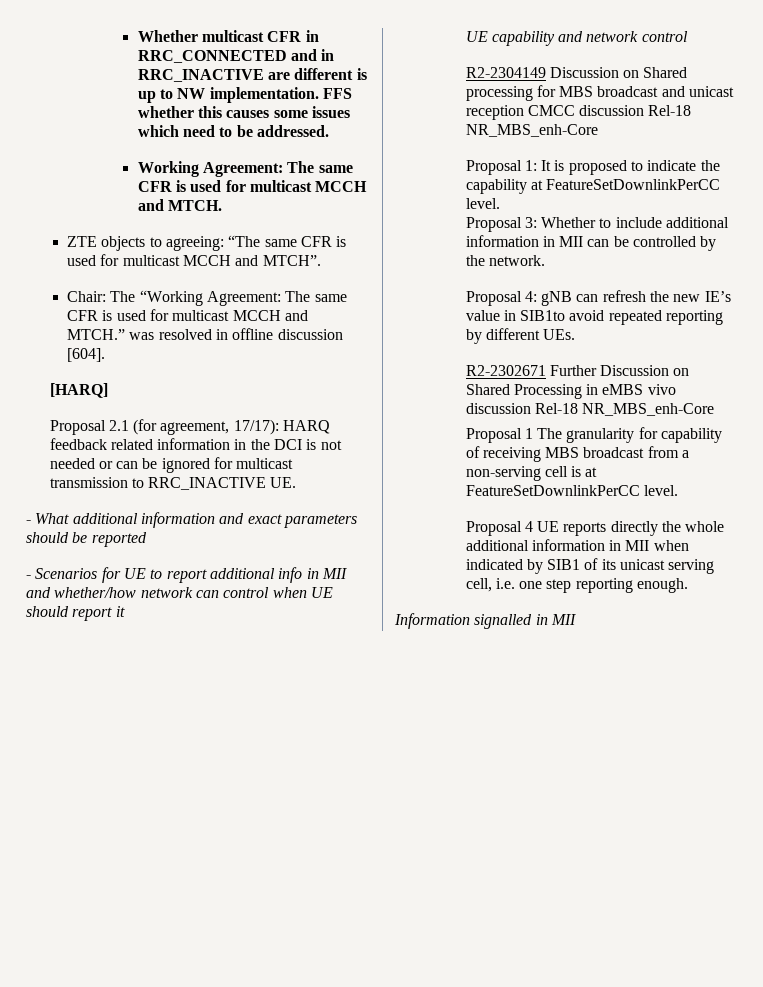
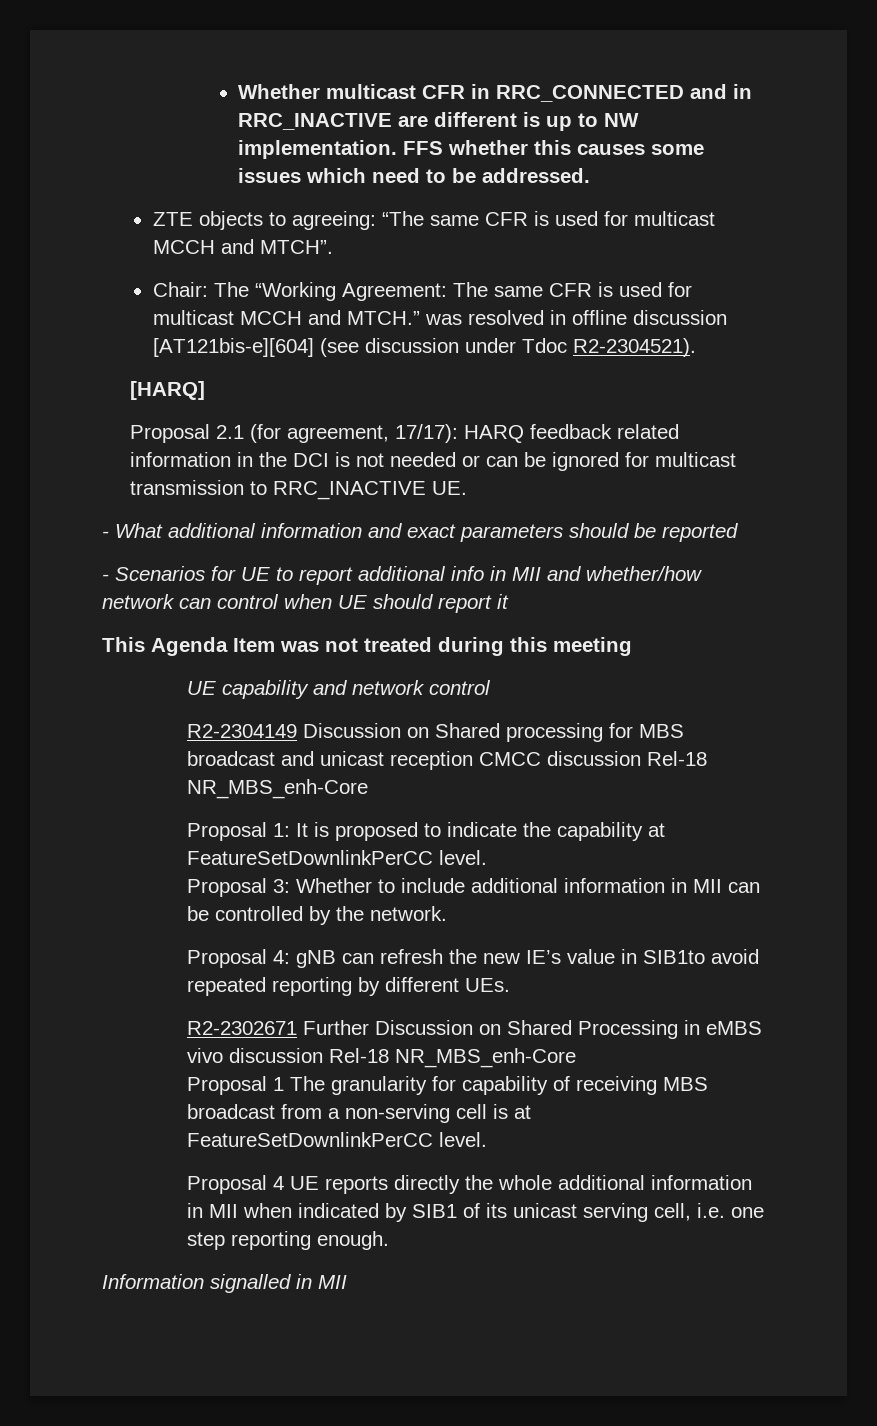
[137,161,353,177] [137,180,368,192] [137,199,222,211] // Working Agreement: The same CFR is used for multicast MCCH and MTCH. -> (591, 175) none
[67,348,106,362] [604]. -> [152,338,696,357] [AT121bis-e][604] (see discussion under Tdoc R2-2304521).
(125, 611) none -> [102,637,632,656] // This Agenda Item was not treated during this meeting

